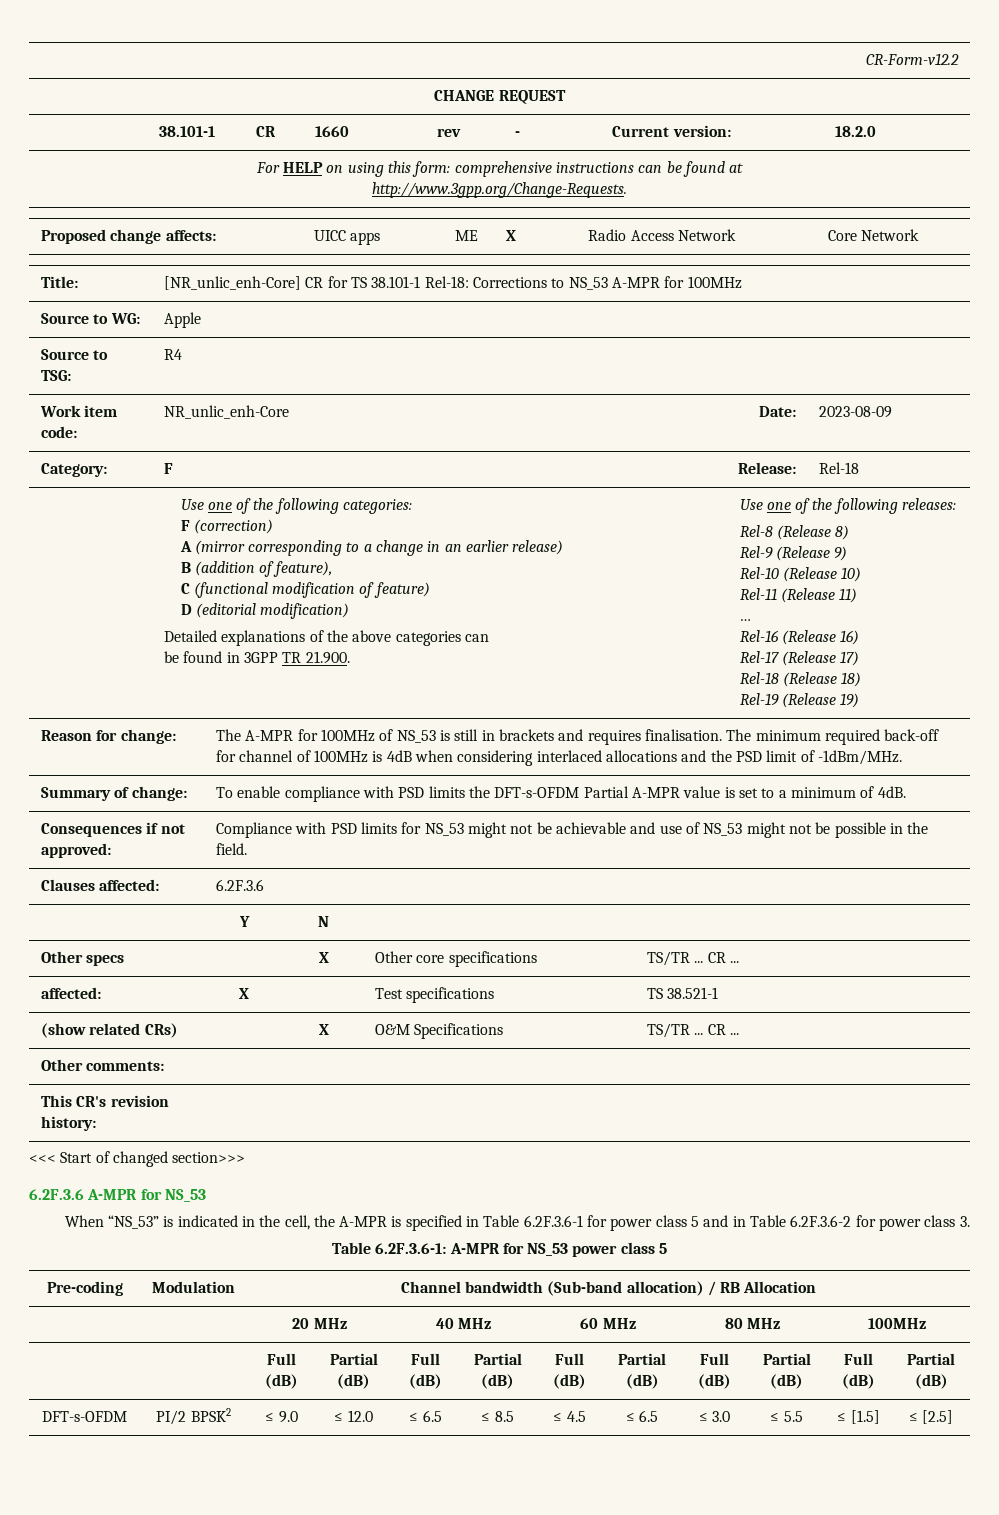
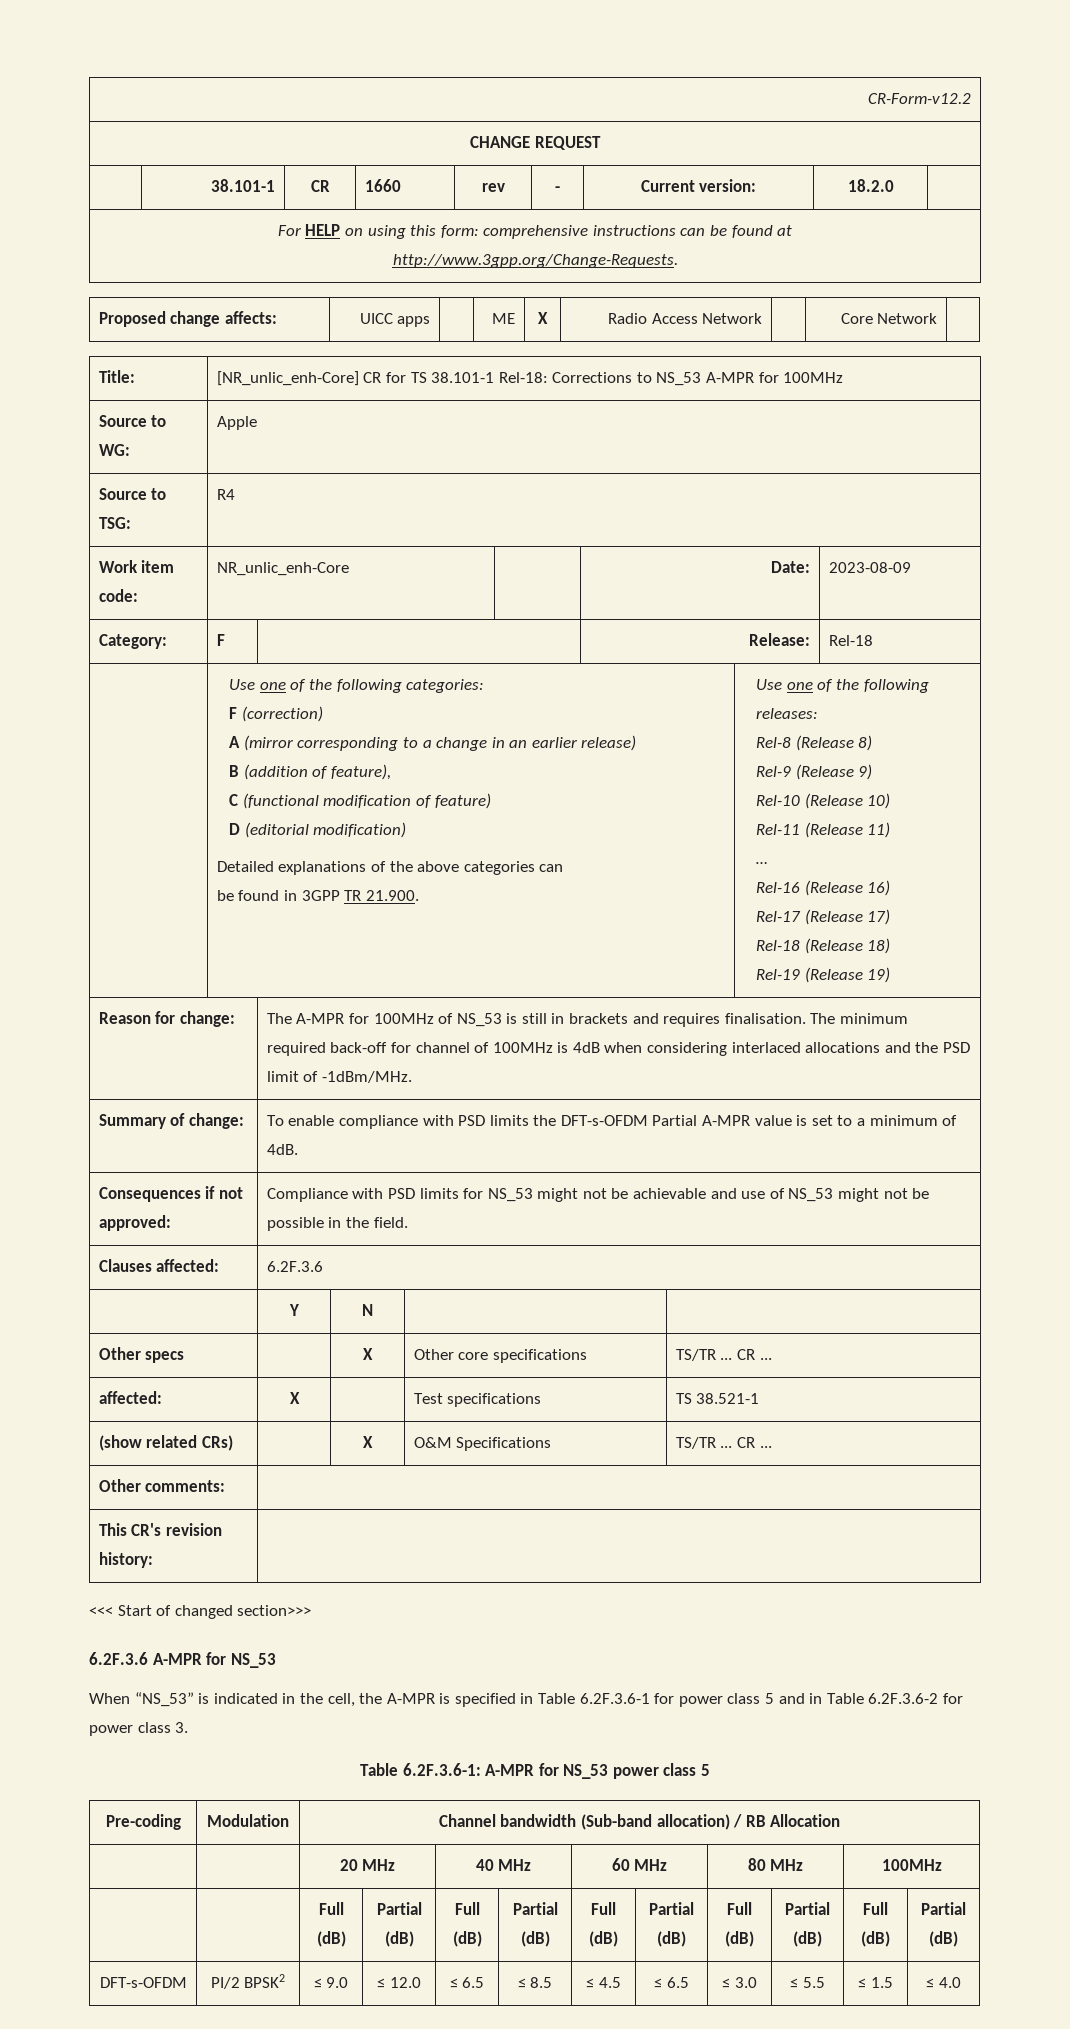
[850,1410,880,1424] [908,1410,954,1424] [1.5] | ≤ [2.5] -> [870,1977,893,1988] [926,1977,961,1988] 1.5 | ≤ 4.0

